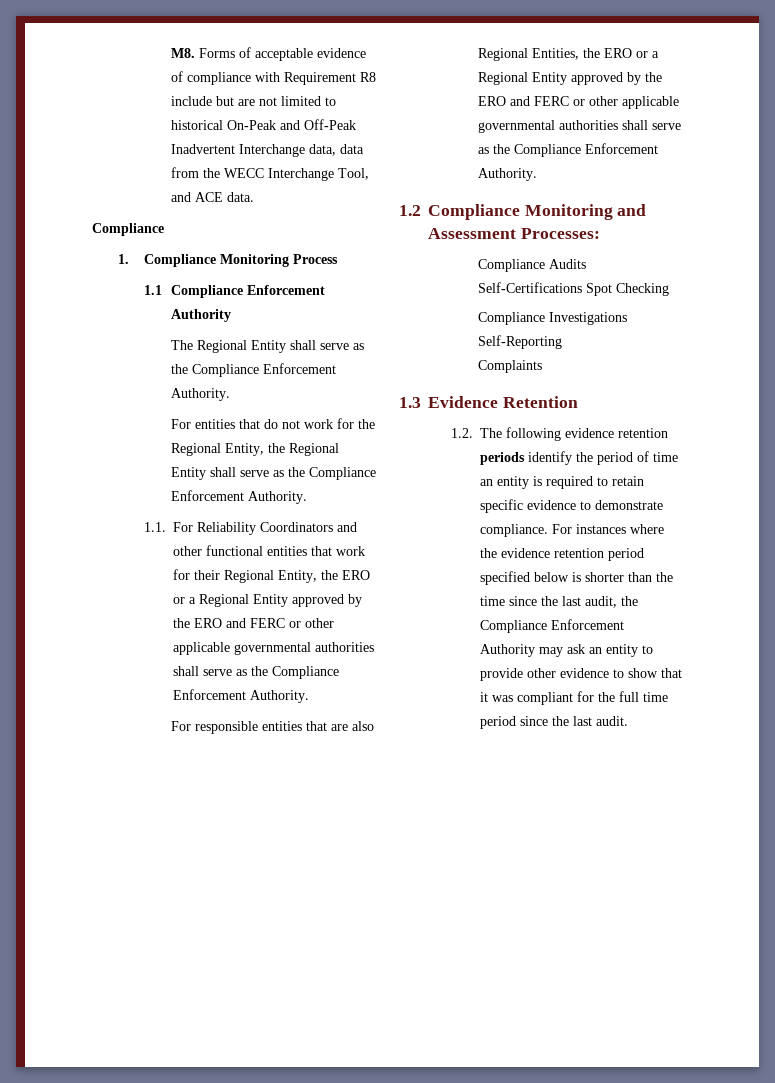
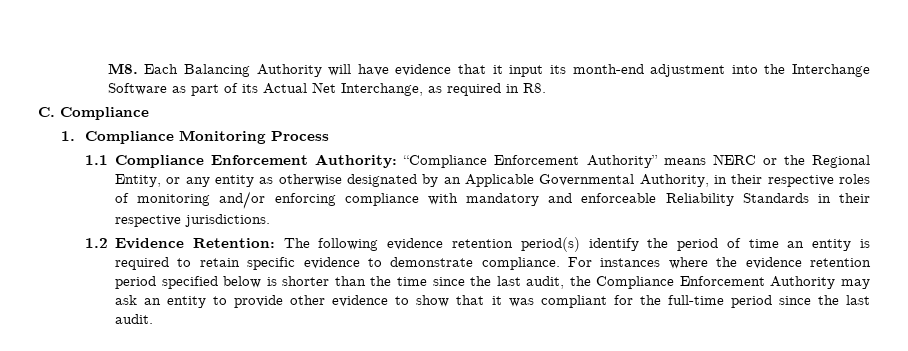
[198,47,366,61] [170,71,376,85] [170,96,336,106] [170,119,356,130] [170,144,364,157] [170,167,369,181] [170,192,254,202] Forms of acceptable evidence of compliance with Requirement R8 include but are not limited to historical On-Peak and Off-Peak Inadvertent Interchange data, data from the WECC Interchange Tool, and ACE data. // -> [144,64,870,77] [107,82,546,96] [38,107,55,117] Each Balancing Authority will have evidence that it input its month-end adjustment into the Interchange Software as part of its Actual Net Interchange, as required in R8. // C.
[170,309,231,322] [170,340,364,353] [170,363,336,377] [170,388,230,401] [170,418,375,429] [170,443,339,456] [170,467,376,480] [170,490,307,504] [144,522,358,535] [173,545,366,556] [173,569,371,583] [173,594,363,607] [173,618,335,628] [173,642,375,655] [173,666,340,679] [173,689,310,703] [170,721,374,734] [477,48,659,61] [477,72,662,85] [477,96,679,109] [477,120,681,133] [477,143,658,157] [477,168,537,181] [399,204,647,220] [428,228,600,239] [477,259,586,272] [477,282,669,296] [477,312,627,325] [477,335,562,349] [477,360,542,373] [399,396,578,408] [451,428,474,438] Authority // The Regional Entity shall serve as the Compliance Enforcement Authority. // For entities that do not work for the Regional Entity, the Regional Entity shall serve as the Compliance Enforcement Authority. // 1.1. For Reliability Coordinators and other functional entities that work for their Regional Entity, the ERO or a Regional Entity approved by the ERO and FERC or other applicable governmental authorities shall serve as the Compliance Enforcement Authority. // For responsible entities that are also Regional Entities, the ERO or a Regional Entity approved by the ERO and FERC or other applicable governmental authorities shall serve as the Compliance Enforcement Authority. // 1.2 Compliance Monitoring and Assessment Processes: // Compliance Audits Self-Certifications Spot Checking // Compliance Investigations Self-Reporting // Complaints // 1.3 Evidence Retention // 1.2. -> [315,154,870,168] [115,174,870,187] [115,191,871,209] [115,214,271,227] [84,238,275,249] Authority: “Compliance Enforcement Authority” means NERC or the Regional Entity, or any entity as otherwise designated by an Applicable Governmental Authority, in their respective roles of monitoring and/or enforcing compliance with mandatory and enforceable Reliability Standards in their respective jurisdictions. // 1.2 Evidence Retention:
[480,452,526,465] periods -> [520,237,580,252] period(s)
[619,691,669,702] full time -> [667,295,724,305] full-time

